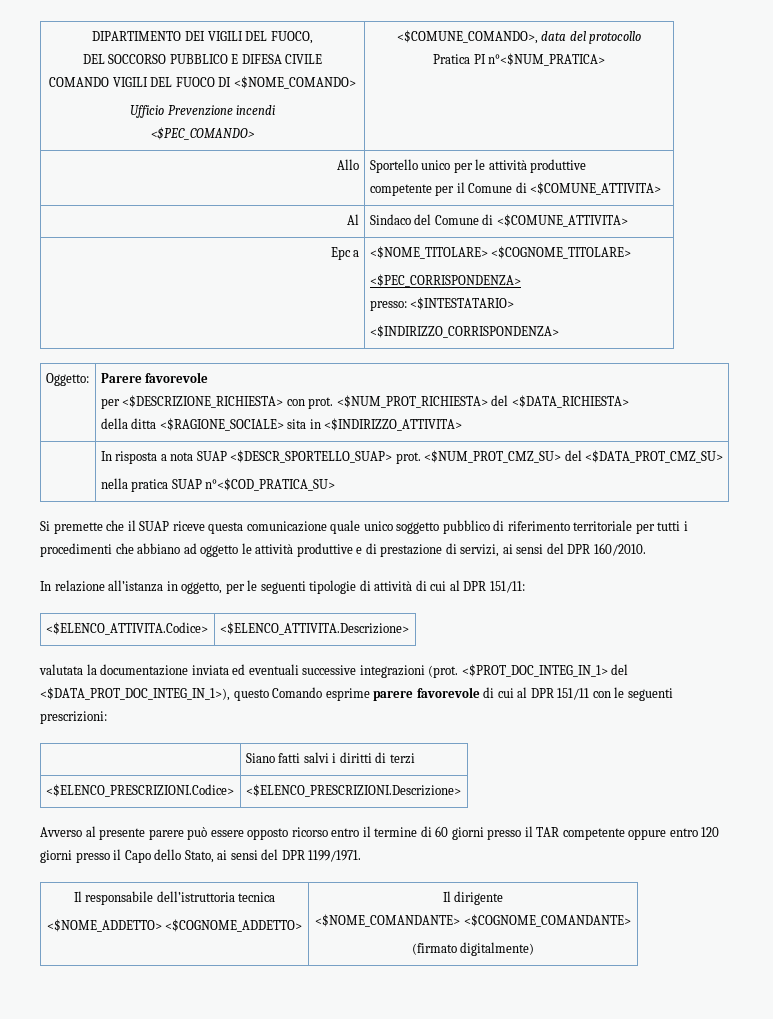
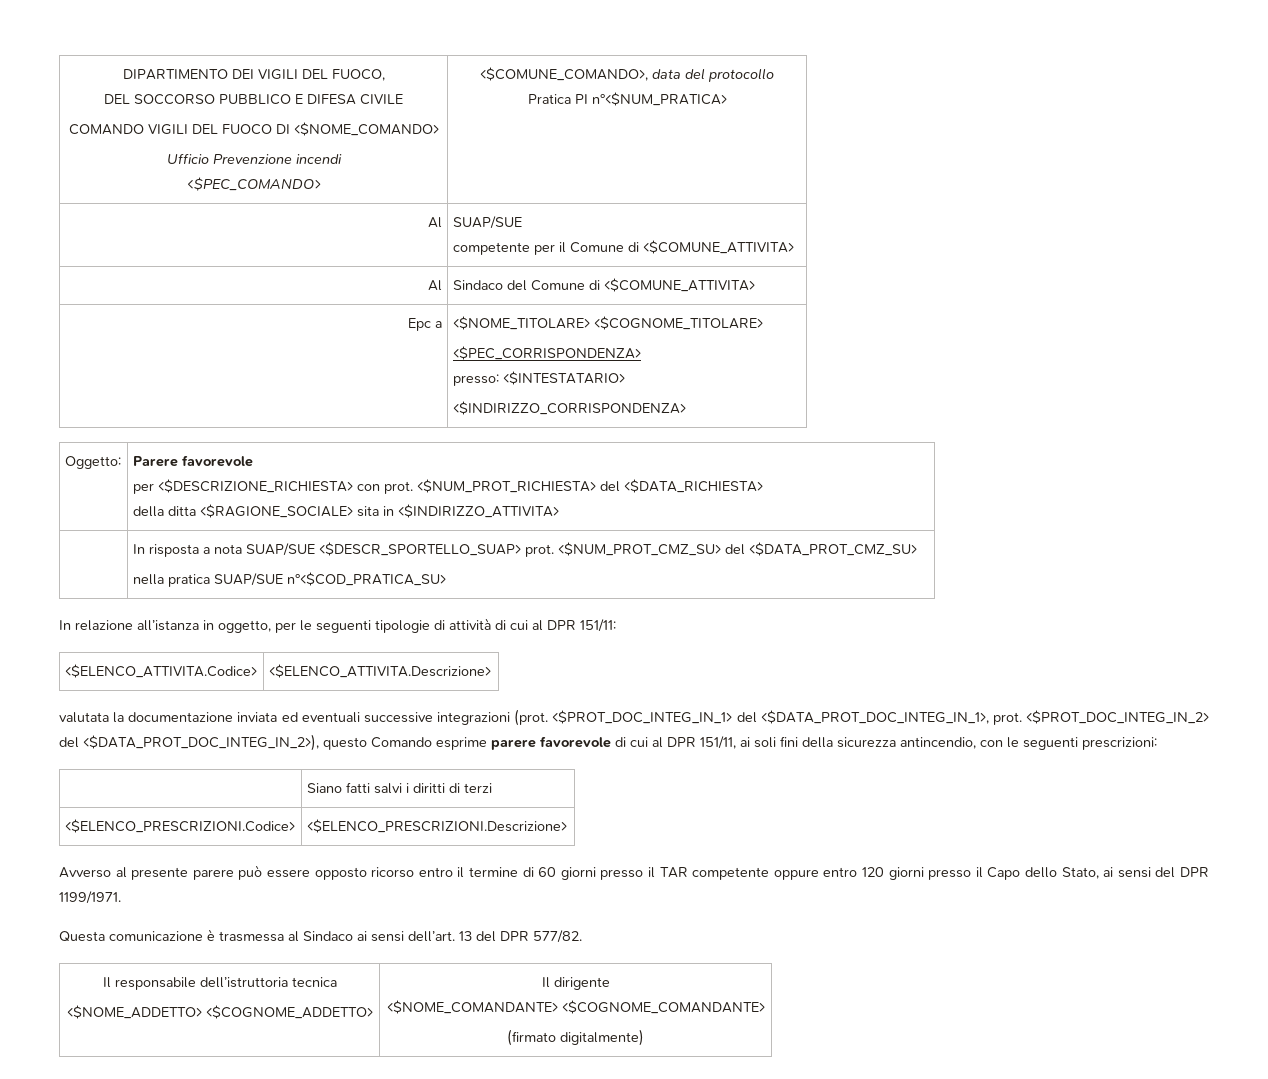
[337,159,360,170] [369,159,587,173] Allo | Sportello unico per le attività produttive -> [428,217,443,228] [452,216,522,229] Al | SUAP/SUE
[196,451,227,461] SUAP -> [245,543,315,556] SUAP/SUE
[171,479,202,489] SUAP -> [213,573,283,586] SUAP/SUE
[40,520,688,534] [40,543,646,557] // Si premette che il SUAP riceve questa comunicazione quale unico soggetto pubblico di riferimento territoriale per tutti i procedimenti che abbiano ad oggetto le attività produttive e di prestazione di servizi, ai sensi del DPR 160/2010. -> (446, 579) none
[40,687,230,701] <$DATA_PROT_DOC_INTEG_IN_1>), -> [760,710,1209,725] [59,734,319,751] <$DATA_PROT_DOC_INTEG_IN_1>, prot. <$PROT_DOC_INTEG_IN_2> del <$DATA_PROT_DOC_INTEG_IN_2>),
[557,688,590,700] 151/11 -> [700,736,976,749] 151/11, ai soli fini della sicurezza antincendio,
(362, 856) none -> [59,929,582,943] // Questa comunicazione è trasmessa al Sindaco ai sensi dell’art. 13 del DPR 577/82.

